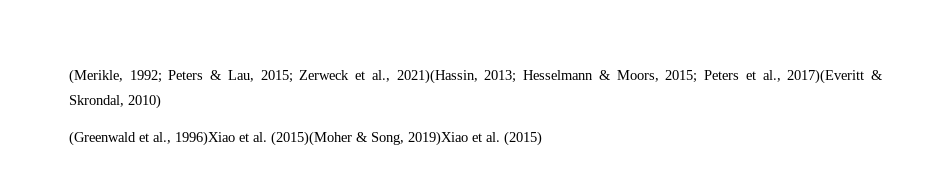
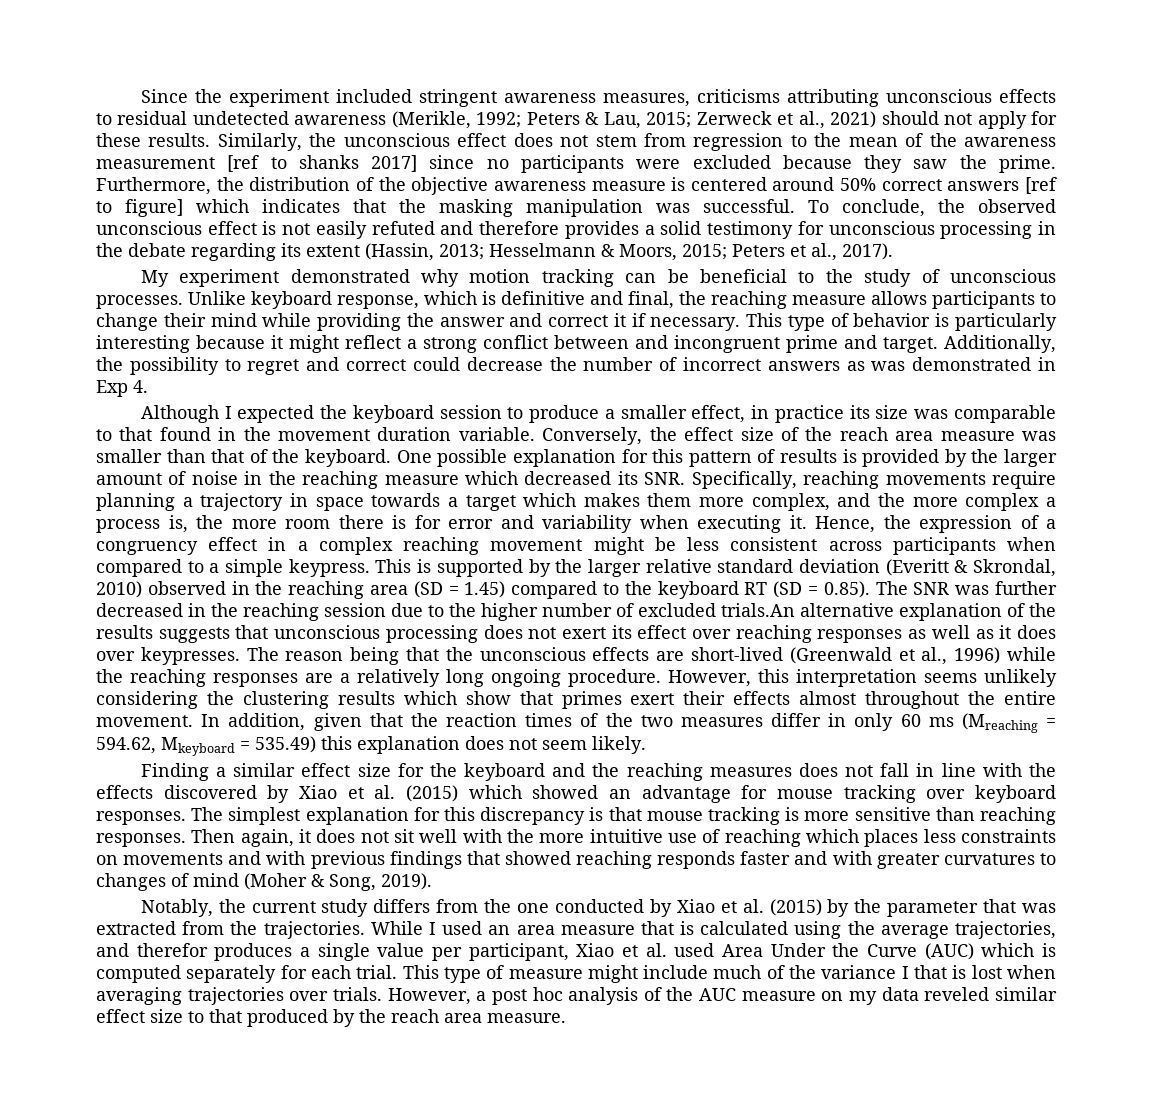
(69, 76) none -> [140,89,1057,107] [96,111,387,125] Since the experiment included stringent awareness measures, criticisms attributing unconscious effects to residual undetected awareness
[396,69,478,84] 2021)(Hassin, -> [830,111,1058,129] [96,133,1056,151] [96,155,1057,173] [96,177,1057,195] [96,199,1056,217] [96,221,1056,239] [96,243,434,261] 2021) should not apply for these results. Similarly, the unconscious effect does not stem from regression to the mean of the awareness measurement [ref to shanks 2017] since no participants were excluded because they saw the prime. Furthermore, the distribution of the objective awareness measure is centered around 50% correct answers [ref to figure] which indicates that the masking manipulation was successful. To conclude, the observed unconscious effect is not easily refuted and therefore provides a solid testimony for unconscious processing in the debate regarding its extent (Hassin,
[787,69,883,84] [69,94,161,109] [69,131,542,146] 2017)(Everitt & Skrondal, 2010) // (Greenwald et al., 1996)Xiao et al. (2015)(Moher & Song, 2019)Xiao et al. (2015) -> [842,243,893,260] [140,269,1056,287] [96,291,1056,309] [96,313,1057,331] [96,335,1056,353] [96,357,1056,375] [96,380,148,397] [140,405,1056,423] [96,427,1056,445] [96,449,1057,467] [96,471,1056,489] [96,493,1056,511] [96,515,1056,533] [96,537,1057,555] [96,559,1056,577] [96,581,1057,599] [96,603,1056,621] [96,625,1057,643] [96,647,1056,665] [96,669,1057,687] [96,691,1056,709] [96,713,1056,733] [96,736,646,756] [140,763,1056,781] [96,785,1056,803] [96,807,1057,825] [96,829,1056,847] [96,851,1056,869] [96,873,432,891] [140,899,1057,917] [96,921,1056,939] [96,943,1056,961] [96,965,1056,983] [96,987,1057,1005] [96,1009,566,1027] 2017). // My experiment demonstrated why motion tracking can be beneficial to the study of unconscious processes. Unlike keyboard response, which is definitive and final, the reaching measure allows participants to change their mind while providing the answer and correct it if necessary. This type of behavior is particularly interesting because it might reflect a strong conflict between and incongruent prime and target. Additionally, the possibility to regret and correct could decrease the number of incorrect answers as was demonstrated in Exp 4. // Although I expected the keyboard session to produce a smaller effect, in practice its size was comparable to that found in the movement duration variable. Conversely, the effect size of the reach area measure was smaller than that of the keyboard. One possible explanation for this pattern of results is provided by the larger amount of noise in the reaching measure which decreased its SNR. Specifically, reaching movements require planning a trajectory in space towards a target which makes them more complex, and the more complex a process is, the more room there is for error and variability when executing it. Hence, the expression of a congruency effect in a complex reaching movement might be less consistent across participants when compared to a simple keypress. This is supported by the larger relative standard deviation (Everitt & Skrondal, 2010) observed in the reaching area (SD = 1.45) compared to the keyboard RT (SD = 0.85). The SNR was further decreased in the reaching session due to the higher number of excluded trials.An alternative explanation of the results suggests that unconscious processing does not exert its effect over reaching responses as well as it does over keypresses. The reason being that the unconscious effects are short-lived (Greenwald et al., 1996) while the reaching responses are a relatively long ongoing procedure. However, this interpretation seems unlikely considering the clustering results which show that primes exert their effects almost throughout the entire movement. In addition, given that the reaction times of the two measures differ in only 60 ms (Mreaching = 594.62, Mkeyboard = 535.49) this explanation does not seem likely. // Finding a similar effect size for the keyboard and the reaching measures does not fall in line with the effects discovered by Xiao et al. (2015) which showed an advantage for mouse tracking over keyboard responses. The simplest explanation for this discrepancy is that mouse tracking is more sensitive than reaching responses. Then again, it does not sit well with the more intuitive use of reaching which places less constraints on movements and with previous findings that showed reaching responds faster and with greater curvatures to changes of mind (Moher & Song, 2019). // Notably, the current study differs from the one conducted by Xiao et al. (2015) by the parameter that was extracted from the trajectories. While I used an area measure that is calculated using the average trajectories, and therefor produces a single value per participant, Xiao et al. used Area Under the Curve (AUC) which is computed separately for each trial. This type of measure might include much of the variance I that is lost when averaging trajectories over trials. However, a post hoc analysis of the AUC measure on my data reveled similar effect size to that produced by the reach area measure.

